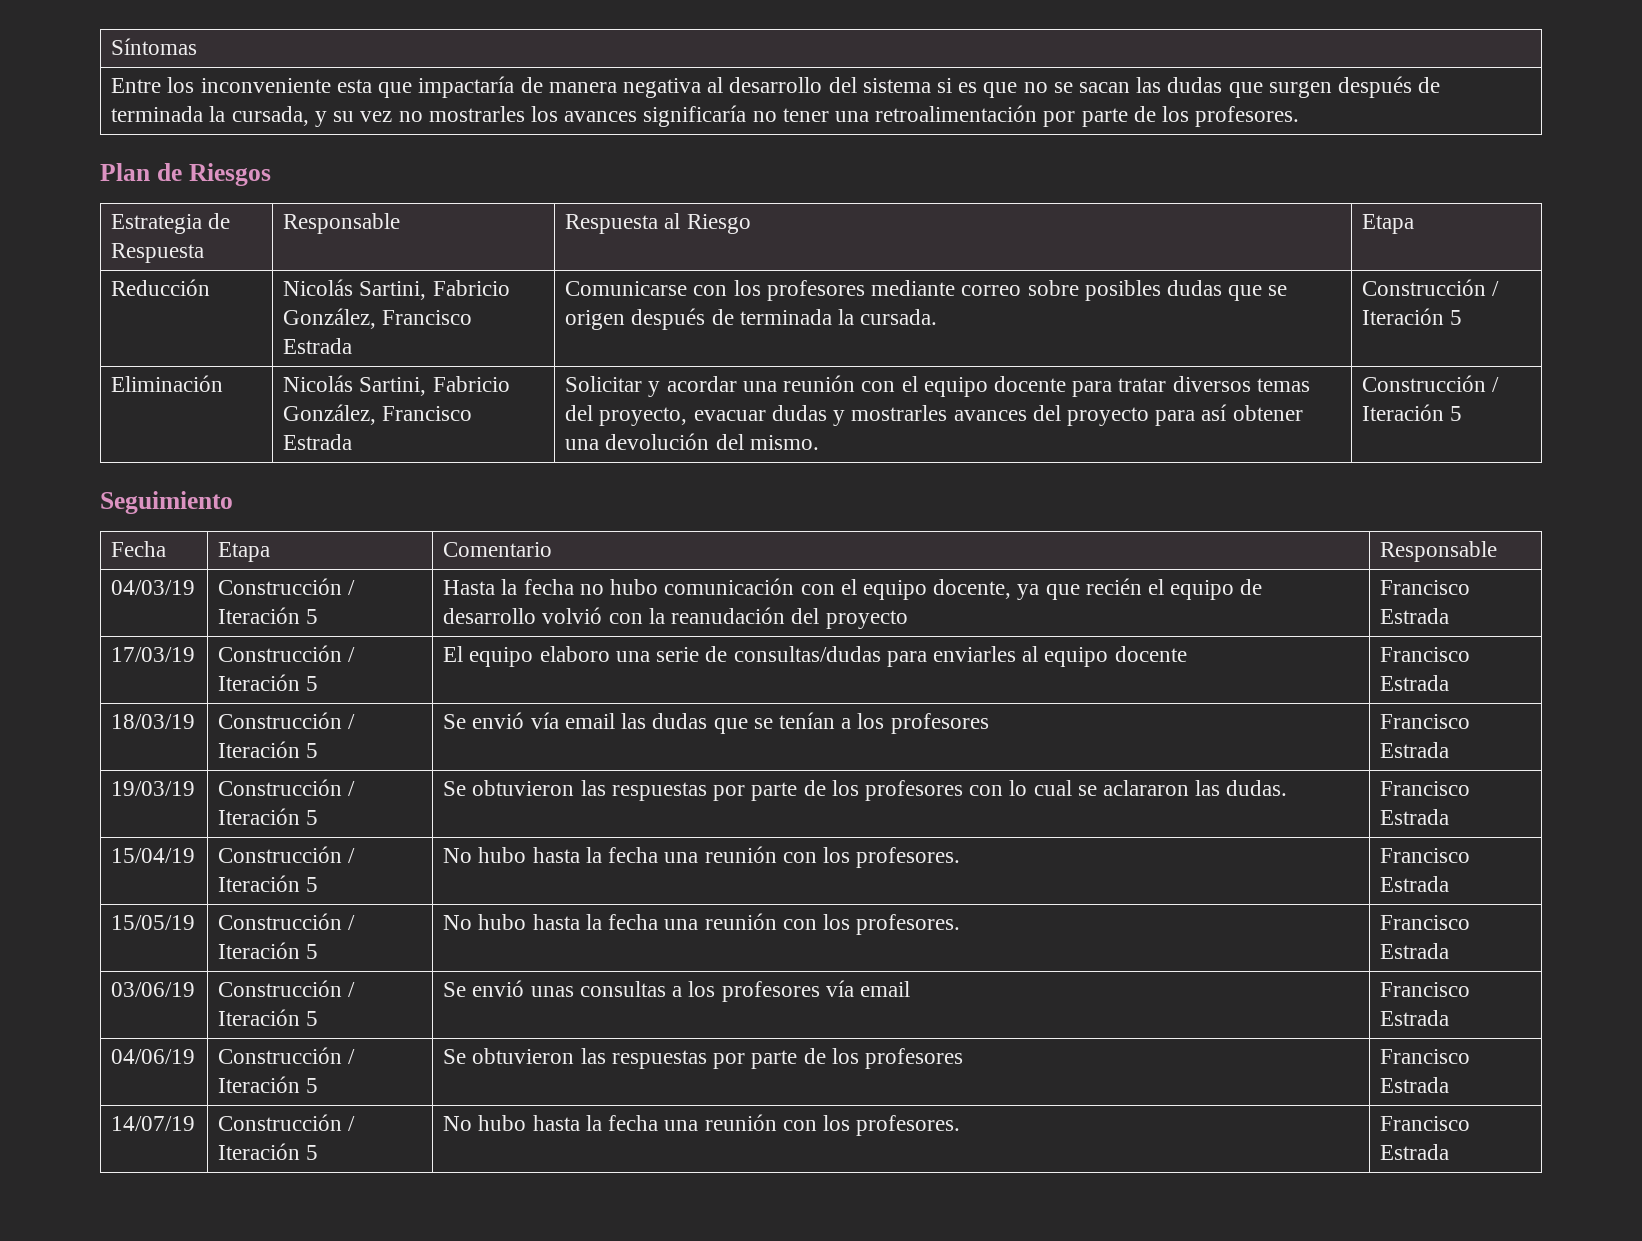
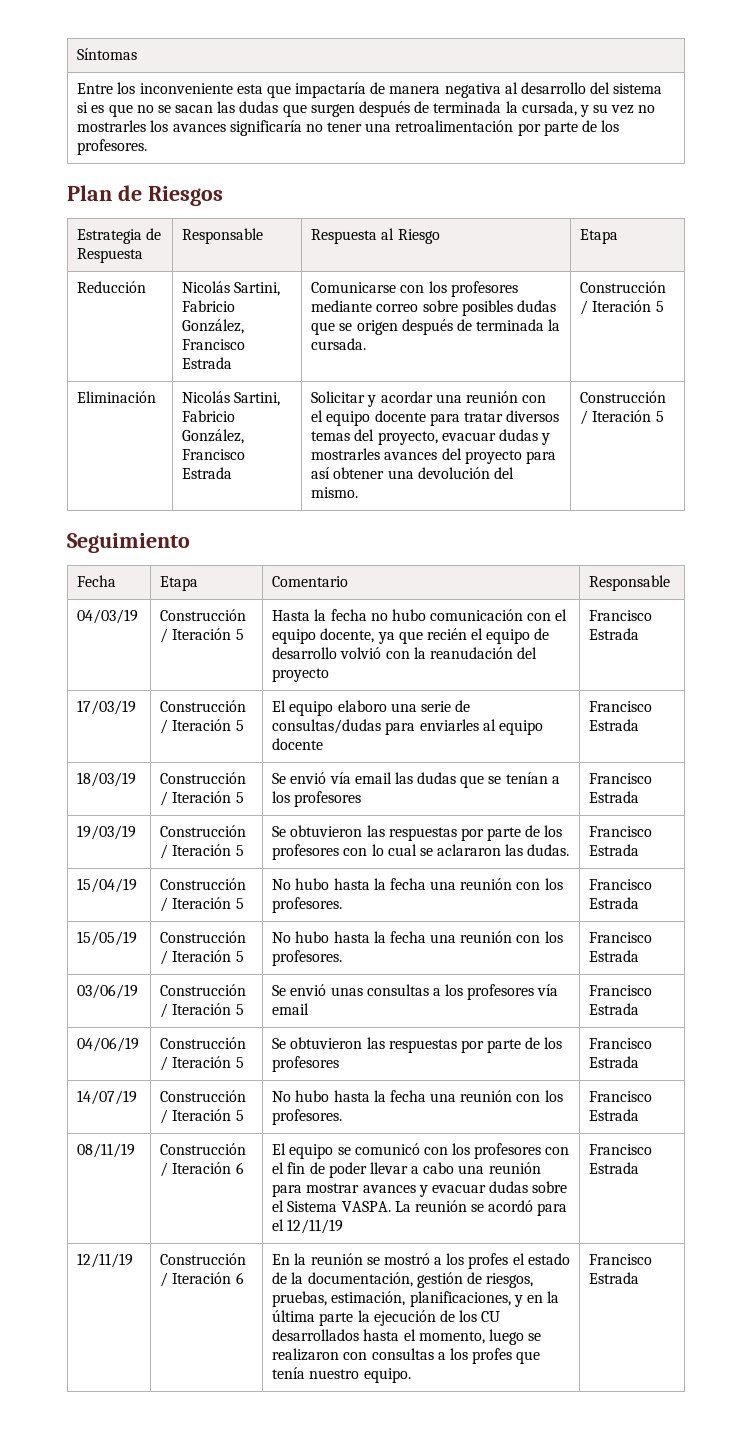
(1450, 1152) none -> [77,1143,136,1158] [160,1143,247,1155] [160,1162,244,1177] [272,1143,570,1159] [272,1162,541,1178] [272,1181,568,1197] [272,1200,568,1216] [272,1219,344,1234] [589,1144,653,1155] [589,1162,640,1174] [77,1253,134,1268] [160,1253,247,1265] [160,1272,244,1287] [272,1253,570,1269] [272,1272,534,1288] [272,1291,560,1307] [272,1310,501,1326] [272,1329,542,1345] [272,1348,541,1364] [272,1367,411,1383] [589,1254,653,1265] [589,1272,640,1284] // 08/11/19 | Construcción / Iteración 6 | El equipo se comunicó con los profesores con el fin de poder llevar a cabo una reunión para mostrar avances y evacuar dudas sobre el Sistema VASPA. La reunión se acordó para el 12/11/19 | Francisco Estrada // 12/11/19 | Construcción / Iteración 6 | En la reunión se mostró a los profes el estado de la documentación, gestión de riesgos, pruebas, estimación, planificaciones, y en la última parte la ejecución de los CU desarrollados hasta el momento, luego se realizaron con consultas a los profes que tenía nuestro equipo. | Francisco Estrada

